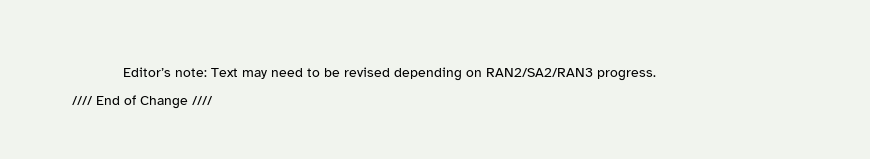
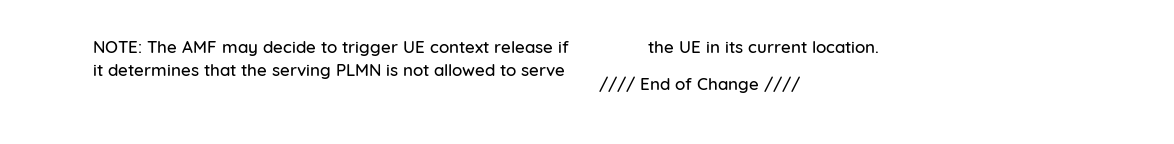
[122,67,656,81] Editor’s note: Text may need to be revised depending on RAN2/SA2/RAN3 progress. -> [92,40,569,56] [92,64,565,79] [647,41,879,53] NOTE: The AMF may decide to trigger UE context release if it determines that the serving PLMN is not allowed to serve the UE in its current location.

